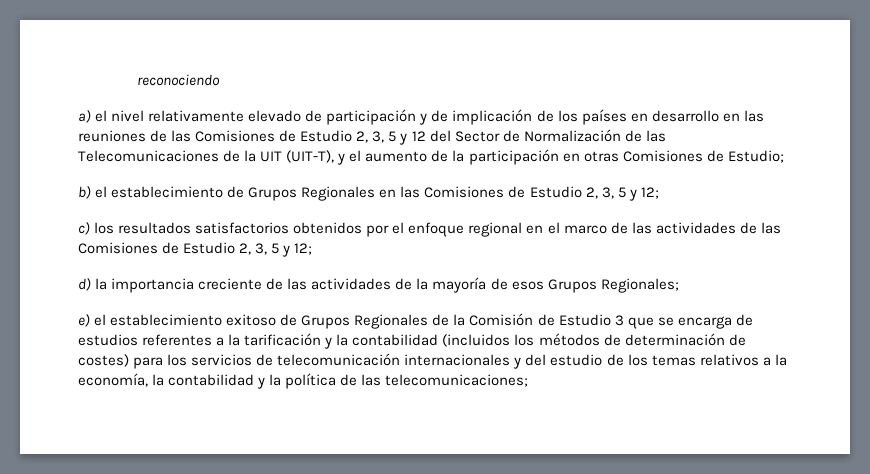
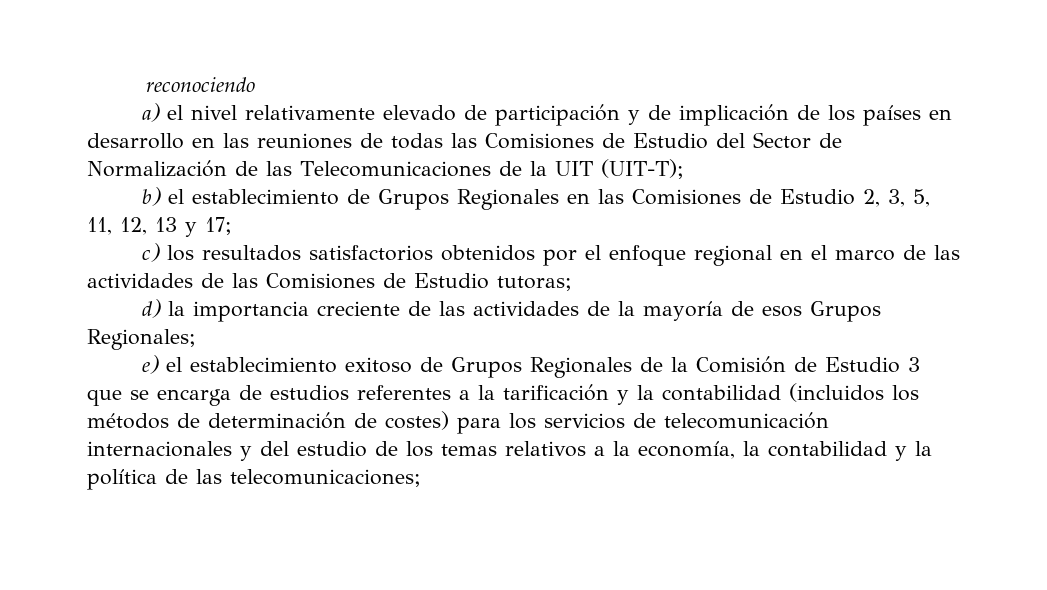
[171,130,426,145] las Comisiones de Estudio 2, 3, 5 y 12 -> [391,133,708,149] todas las Comisiones de Estudio
[286,149,784,165] (UIT-T), y el aumento de la participación en otras Comisiones de Estudio; -> [600,159,684,179] (UIT-T);
[617,187,659,201] 5 y 12; -> [912,189,930,207] [87,217,232,237] 5, 11, 12, 13 y 17;
[239,243,313,257] 2, 3, 5 y 12; -> [497,276,572,291] tutoras;

